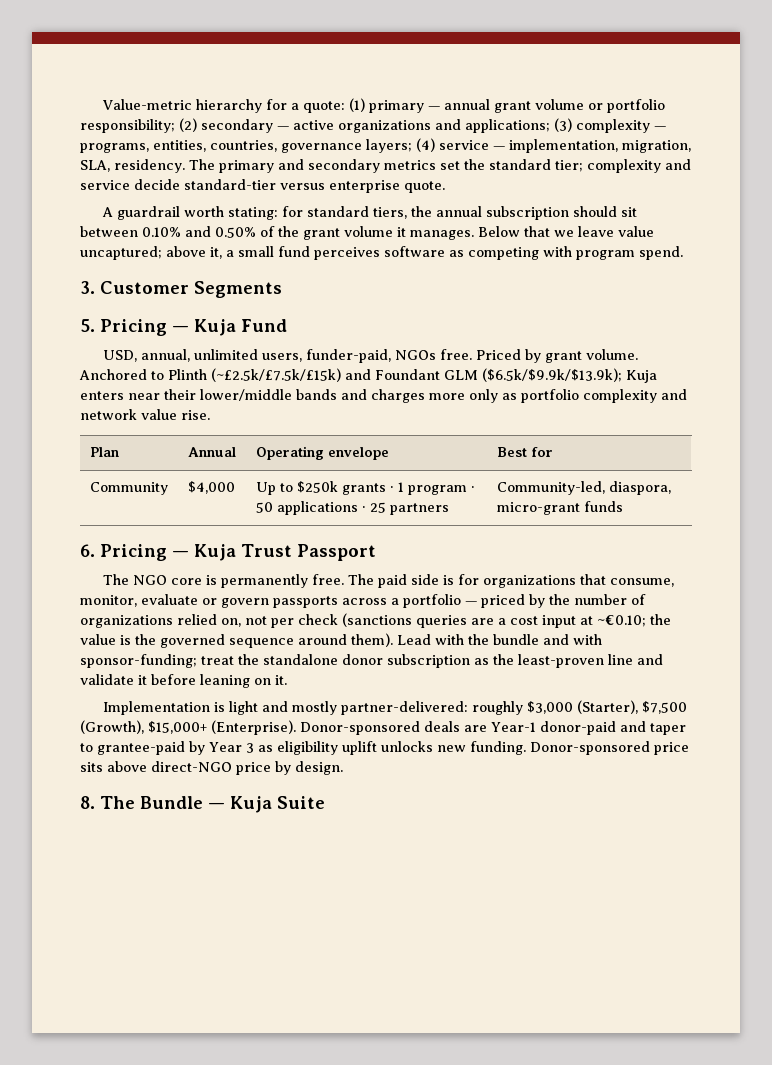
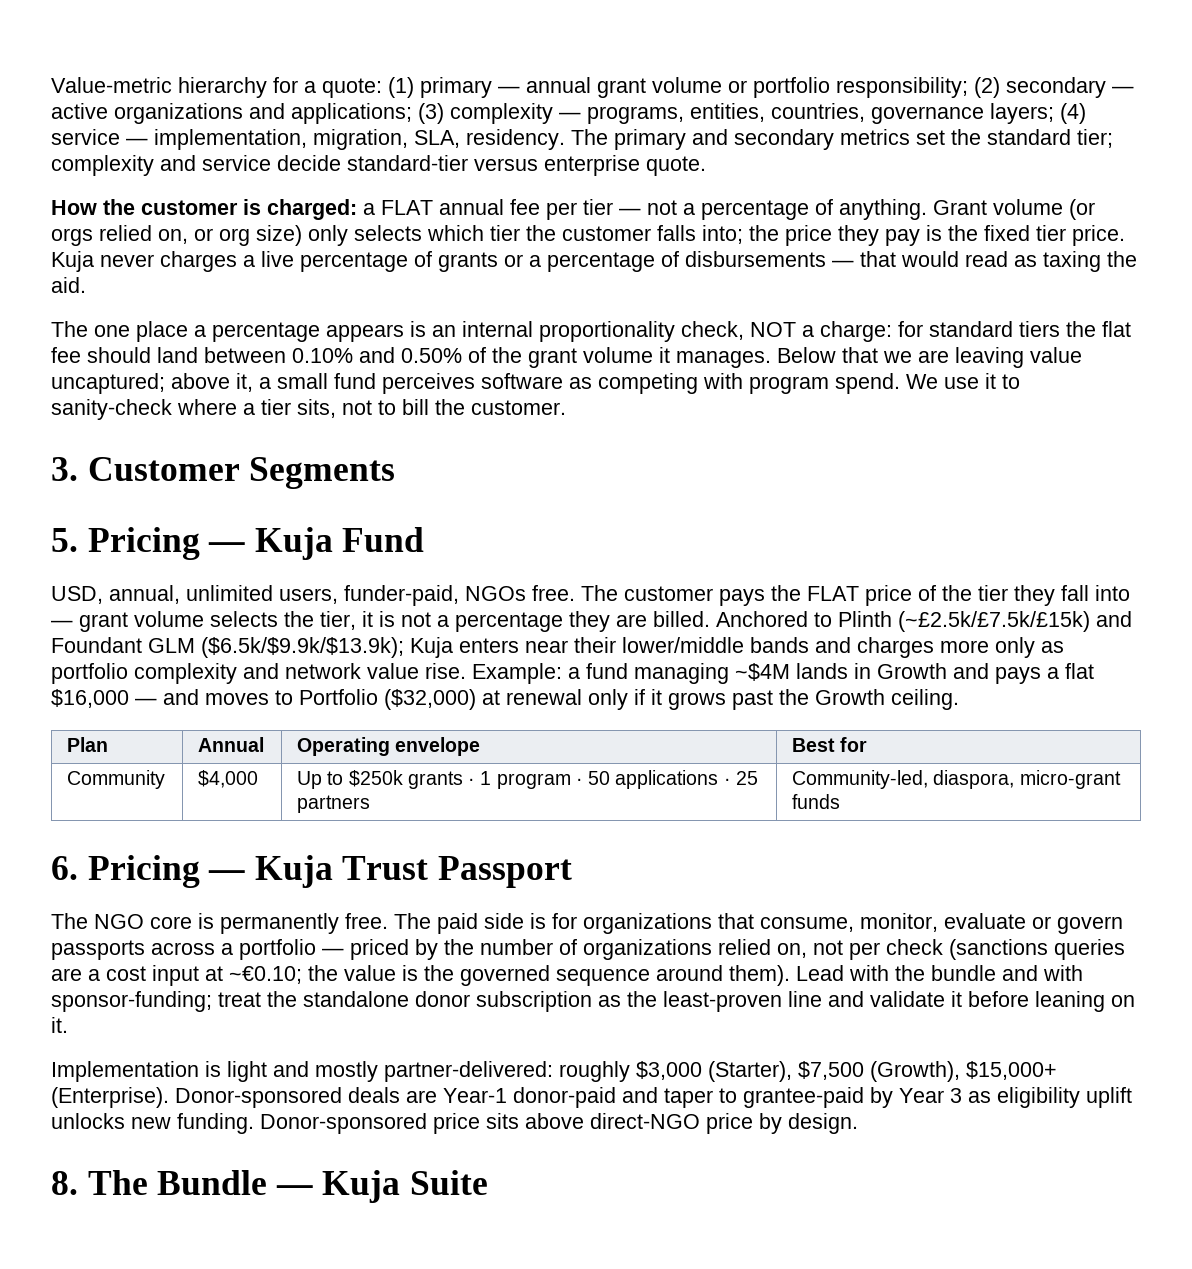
[102,206,638,220] A guardrail worth stating: for standard tiers, the annual subscription should sit -> [51,199,1095,220] [51,225,1125,246] [51,251,1137,272] [51,277,86,293] [51,321,1131,342] [51,347,198,363] How the customer is charged: a FLAT annual fee per tier — not a percentage of anything. Grant volume (or orgs relied on, or org size) only selects which tier the customer falls into; the price they pay is the fixed tier price. Kuja never charges a live percentage of grants or a percentage of disbursements — that would read as taxing the aid. // The one place a percentage appears is an internal proportionality check, NOT a charge: for standard tiers the flat fee should land
[578,226,614,237] leave -> [918,347,1024,368] are leaving
(683, 253) none -> [906,373,1020,389] [51,399,566,420] We use it to sanity-check where a tier sits, not to bill the customer.
[476,349,639,363] Priced by grant volume. -> [581,585,1130,606] [51,611,710,632] The customer pays the FLAT price of the tier they fall into — grant volume selects the tier, it is not a percentage they are billed.
(210, 415) none -> [472,663,1094,684] [51,689,959,710] Example: a fund managing ~$4M lands in Growth and pays a flat $16,000 — and moves to Portfolio ($32,000) at renewal only if it grows past the Growth ceiling.

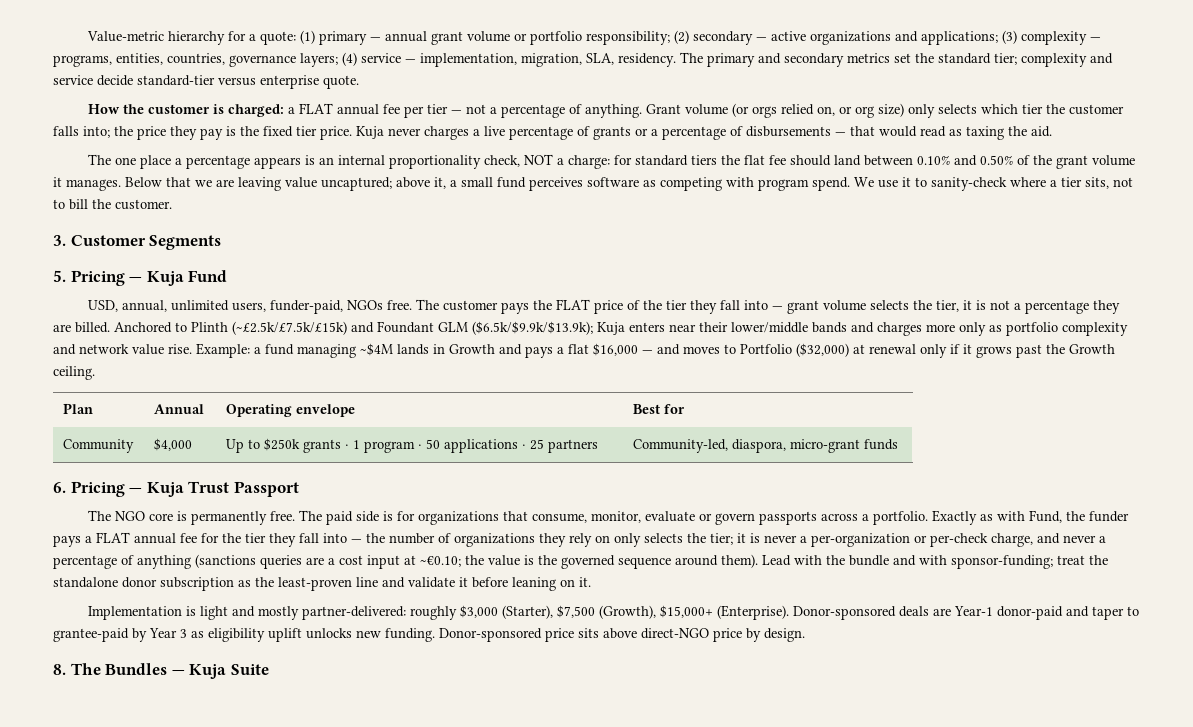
[239,939,943,960] portfolio — priced by the number of organizations relied on, not per check -> [872,510,1129,525] [53,532,1106,547] [53,555,191,569] portfolio. Exactly as with Fund, the funder pays a FLAT annual fee for the tier they fall into — the number of organizations they rely on only selects the tier; it is never a per-organization or per-check charge, and never a percentage of anything
[157,1170,268,1195] Bundle -> [105,663,168,675] Bundles

